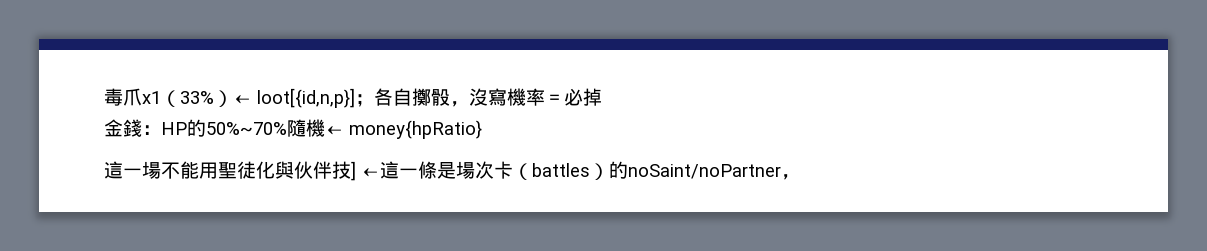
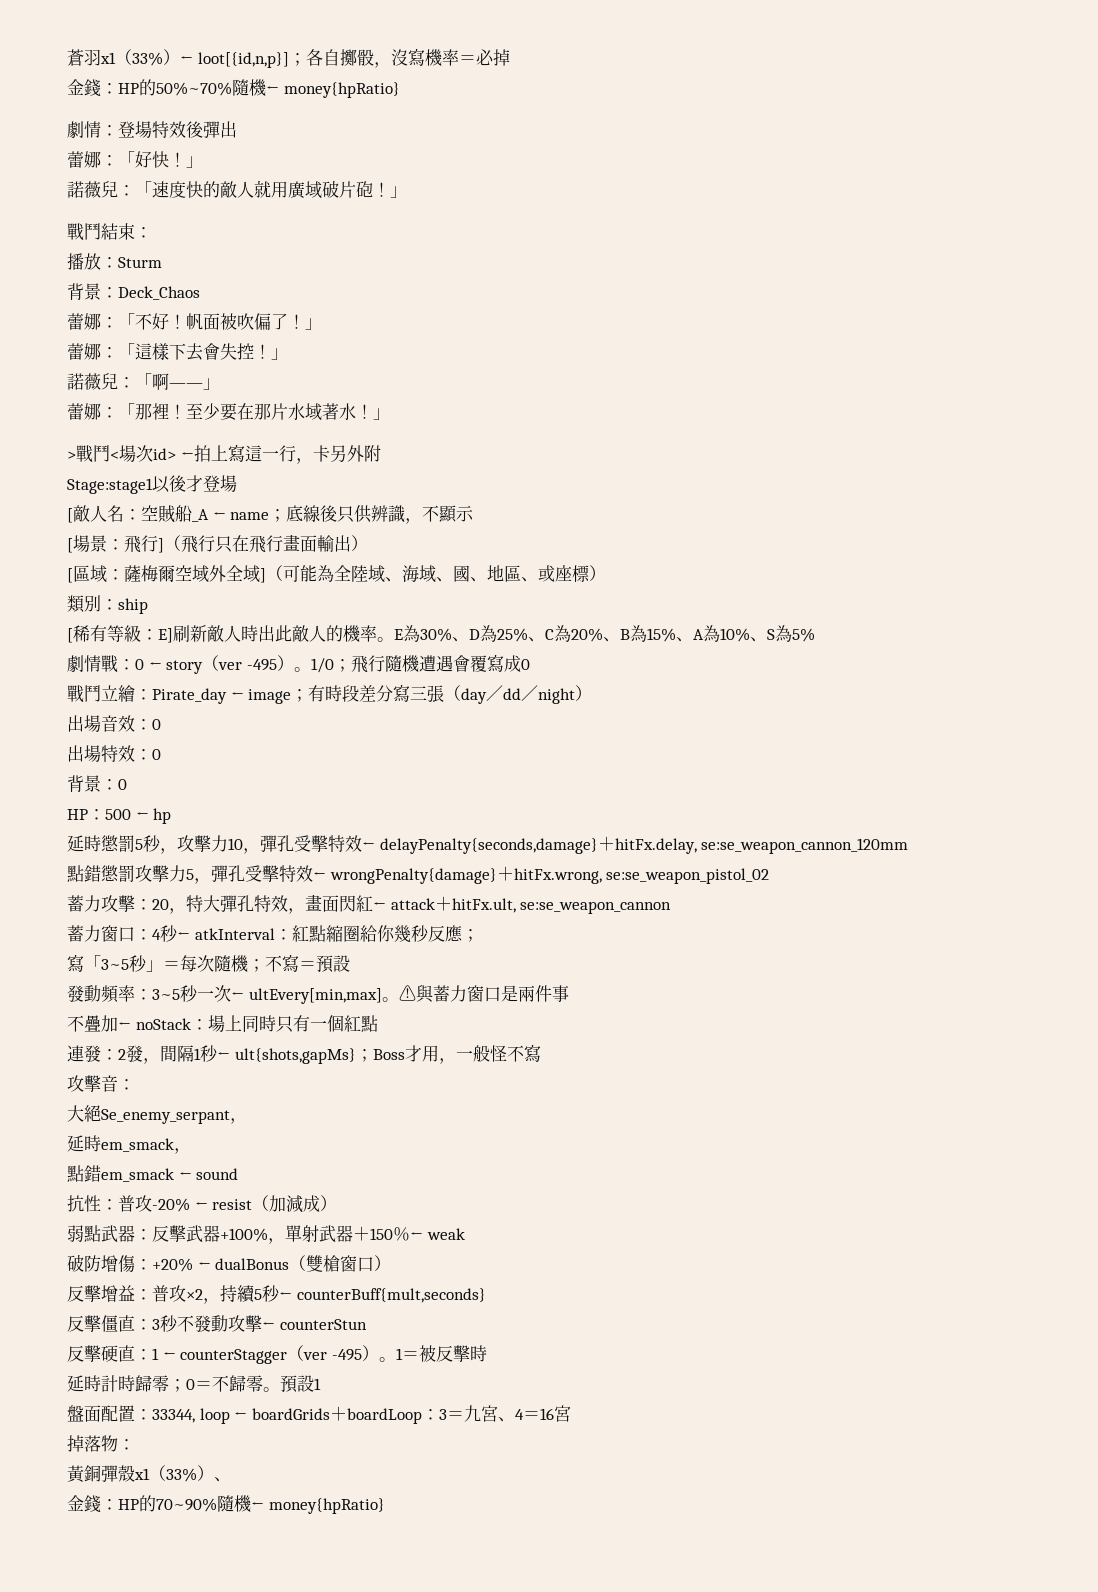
[104,88,142,106] 毒爪 -> [67,49,101,66] 蒼羽
[104,161,800,181] 這一場不能用聖徒化與伙伴技] ←這一條是場次卡（battles）的noSaint/noPartner， -> [67,121,237,139] [67,151,203,168] [67,180,407,199] [67,223,152,241] [67,253,162,270] [67,283,200,301] [67,313,322,330] [67,343,288,361] [67,373,220,390] [67,403,390,421] [67,444,381,464] [67,475,237,494] [67,505,475,524] [67,534,368,553] [67,565,606,583] [67,595,148,614] [67,625,815,643] [67,654,530,674] [67,684,593,704] [67,715,161,732] [67,745,161,763] [67,775,127,793] [67,808,172,824] [67,835,909,854] [67,865,770,884] [67,894,672,914] [67,925,479,943] [67,954,350,973] [67,985,569,1004] [67,1015,378,1033] [67,1044,541,1064] [67,1075,135,1092] [67,1105,247,1124] [67,1135,191,1154] [67,1165,239,1182] [67,1195,338,1213] [67,1225,465,1244] [67,1254,392,1273] [67,1285,486,1304] [67,1315,367,1332] [67,1345,487,1364] [67,1375,321,1393] [67,1405,571,1424] [67,1435,135,1452] [67,1465,231,1483] [67,1495,385,1514] 劇情：登場特效後彈出 // 蕾娜：「好快！」 // 諾薇兒：「速度快的敵人就用廣域破片砲！」 // 戰鬥結束： // 播放：Sturm // 背景：Deck_Chaos // 蕾娜：「不好！帆面被吹偏了！」 // 蕾娜：「這樣下去會失控！」 // 諾薇兒：「啊——」 // 蕾娜：「那裡！至少要在那片水域著水！」 // >戰鬥<場次id> ←拍上寫這一行，卡另外附 // Stage:stage1以後才登場 // [敵人名：空賊船_A ← name；底線後只供辨識，不顯示 // [場景：飛行]（飛行只在飛行畫面輸出） // [區域：薩梅爾空域外全域]（可能為全陸域、海域、國、地區、或座標） // 類別：ship // [稀有等級：E]刷新敵人時出此敵人的機率。E為30%、D為25%、C為20%、B為15%、A為10%、S為5% // 劇情戰：0 ← story（ver -495）。1/0；飛行隨機遭遇會覆寫成0 // 戰鬥立繪：Pirate_day ← image；有時段差分寫三張（day／dd／night） // 出場音效：0 // 出場特效：0 // 背景：0 // HP：500 ← hp // 延時懲罰5秒，攻擊力10，彈孔受擊特效← delayPenalty{seconds,damage}＋hitFx.delay, se:se_weapon_cannon_120mm // 點錯懲罰攻擊力5，彈孔受擊特效← wrongPenalty{damage}＋hitFx.wrong, se:se_weapon_pistol_02 // 蓄力攻擊：20，特大彈孔特效，畫面閃紅← attack＋hitFx.ult, se:se_weapon_cannon // 蓄力窗口：4秒← atkInterval：紅點縮圈給你幾秒反應； // 寫「3~5秒」＝每次隨機；不寫＝預設 // 發動頻率：3~5秒一次← ultEvery[min,max]。⚠與蓄力窗口是兩件事 // 不疊加← noStack：場上同時只有一個紅點 // 連發：2發，間隔1秒← ult{shots,gapMs}；Boss才用，一般怪不寫 // 攻擊音： // 大絕Se_enemy_serpant， // 延時em_smack， // 點錯em_smack ← sound // 抗性：普攻-20% ← resist（加減成） // 弱點武器：反擊武器+100%，單射武器＋150％← weak // 破防增傷：+20% ← dualBonus（雙槍窗口） // 反擊增益：普攻×2，持續5秒← counterBuff{mult,seconds} // 反擊僵直：3秒不發動攻擊← counterStun // 反擊硬直：1 ← counterStagger（ver -495）。1＝被反擊時 // 延時計時歸零；0＝不歸零。預設1 // 盤面配置：33344, loop ← boardGrids＋boardLoop：3＝九宮、4＝16宮 // 掉落物： // 黃銅彈殼x1（33%）、 // 金錢：HP的70~90%隨機← money{hpRatio}

